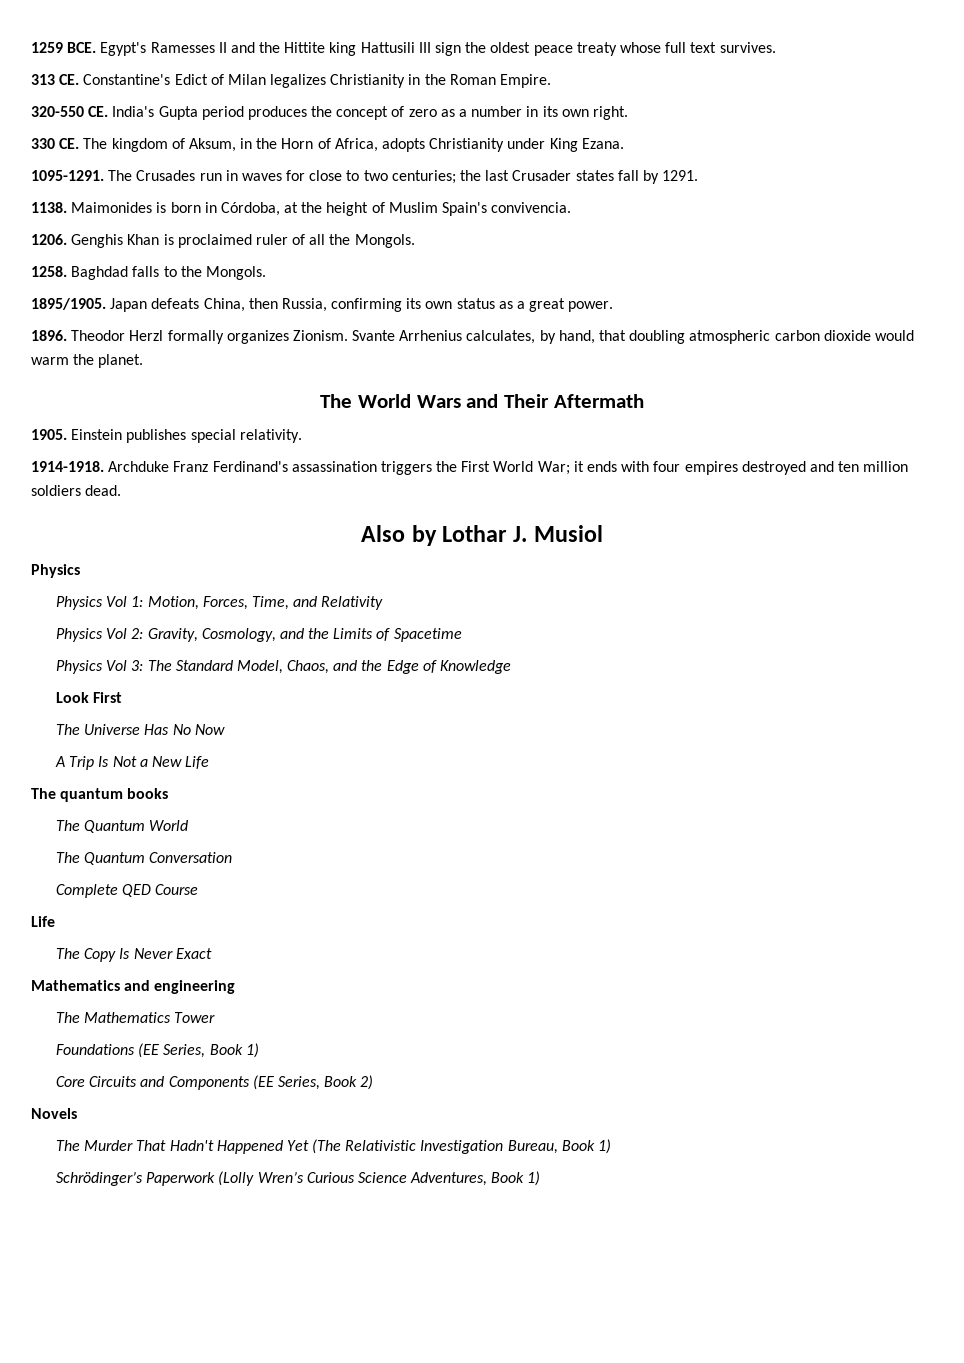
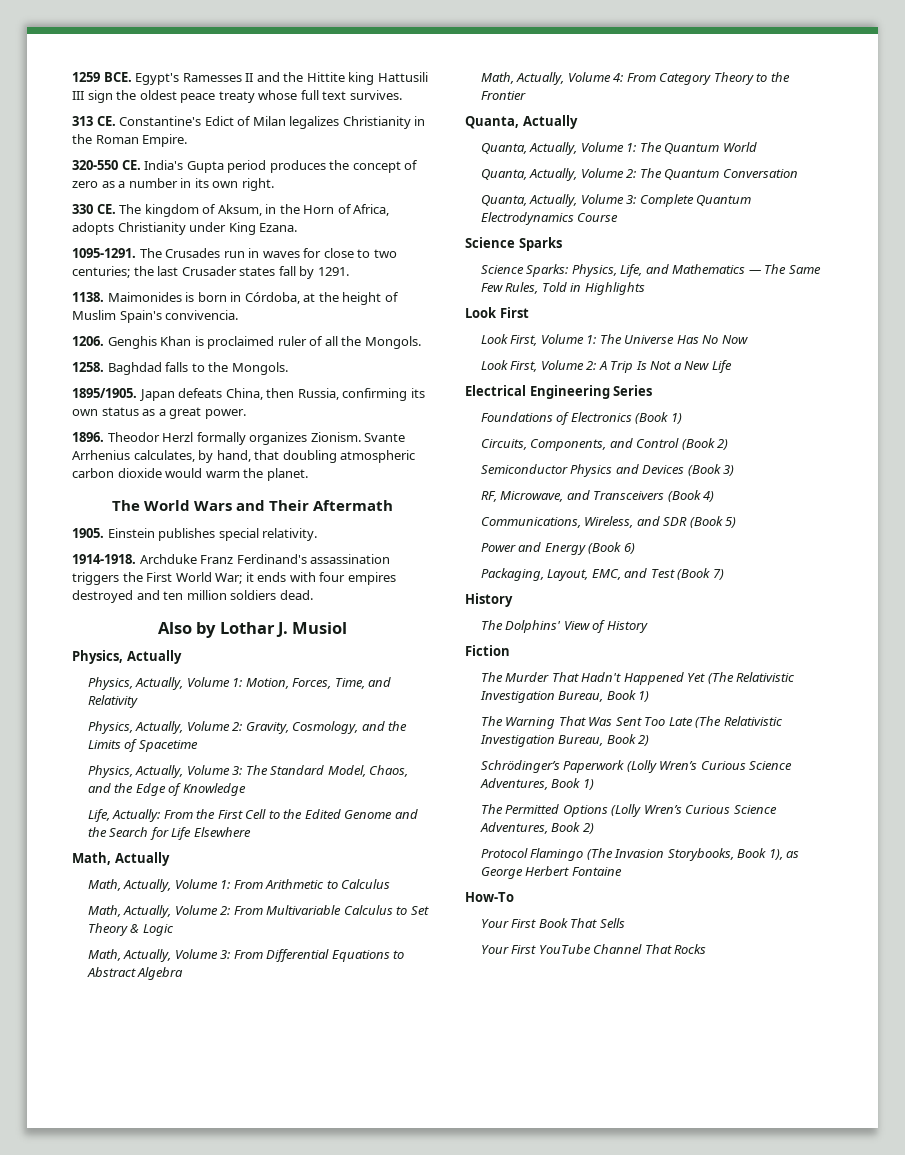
[31,564,80,578] [55,596,128,610] Physics // Physics Vol -> [72,650,182,664] [87,677,230,690] Physics, Actually // Physics, Actually, Volume
[55,628,128,642] Physics Vol -> [87,721,230,734] Physics, Actually, Volume
[55,660,128,674] Physics Vol -> [87,765,230,778] Physics, Actually, Volume
[55,692,123,703] Look First // -> [87,809,418,822] [87,827,251,840] [72,852,170,866] [87,879,391,892] [87,905,429,918] [87,923,173,936] [87,949,405,962] [86,967,184,980] [480,72,790,85] [480,91,526,100] [465,115,578,129] [480,142,757,155] [480,168,798,181] [480,194,752,207] [480,212,619,225] [465,237,562,251] [480,264,821,277] [480,282,645,295] [465,307,529,318] [480,334,597,346] Life, Actually: From the First Cell to the Edited Genome and the Search for Life Elsewhere // Math, Actually // Math, Actually, Volume 1: From Arithmetic to Calculus // Math, Actually, Volume 2: From Multivariable Calculus to Set Theory & Logic // Math, Actually, Volume 3: From Differential Equations to Abstract Algebra // Math, Actually, Volume 4: From Category Theory to the Frontier // Quanta, Actually // Quanta, Actually, Volume 1: The Quantum World // Quanta, Actually, Volume 2: The Quantum Conversation // Quanta, Actually, Volume 3: Complete Quantum Electrodynamics Course // Science Sparks // Science Sparks: Physics, Life, and Mathematics — The Same Few Rules, Told in Highlights // Look First // Look First, Volume 1:
(225, 729) none -> [480,360,597,372] Look First, Volume 2:
[31,788,169,802] [55,820,189,833] [55,852,233,865] [55,884,199,898] [31,916,55,927] [55,948,212,962] [31,980,236,994] [55,1012,216,1023] [55,1043,259,1058] [55,1075,374,1090] [31,1108,77,1119] The quantum books // The Quantum World // The Quantum Conversation // Complete QED Course // Life // The Copy Is Never Exact // Mathematics and engineering // The Mathematics Tower // Foundations (EE Series, Book 1) // Core Circuits and Components (EE Series, Book 2) // Novels -> [465,385,653,399] [480,412,682,425] [480,438,729,451] [480,464,735,477] [480,490,715,502] [480,516,737,528] [480,542,635,555] [480,568,724,581] [465,593,513,607] [480,620,648,633] [465,645,510,656] Electrical Engineering Series // Foundations of Electronics (Book 1) // Circuits, Components, and Control (Book 2) // Semiconductor Physics and Devices (Book 3) // RF, Microwave, and Transceivers (Book 4) // Communications, Wireless, and SDR (Book 5) // Power and Energy (Book 6) // Packaging, Layout, EMC, and Test (Book 7) // History // The Dolphins' View of History // Fiction
(612, 1146) none -> [480,716,782,729] [479,734,650,747] // The Warning That Was Sent Too Late (The Relativistic Investigation Bureau, Book 2)
(541, 1178) none -> [480,804,777,817] [479,822,594,834] [480,848,800,861] [480,866,622,879] [465,892,514,902] [480,918,625,928] [480,944,707,954] // The Permitted Options (Lolly Wren’s Curious Science Adventures, Book 2) // Protocol Flamingo (The Invasion Storybooks, Book 1), as George Herbert Fontaine // How-To // Your First Book That Sells // Your First YouTube Channel That Rocks

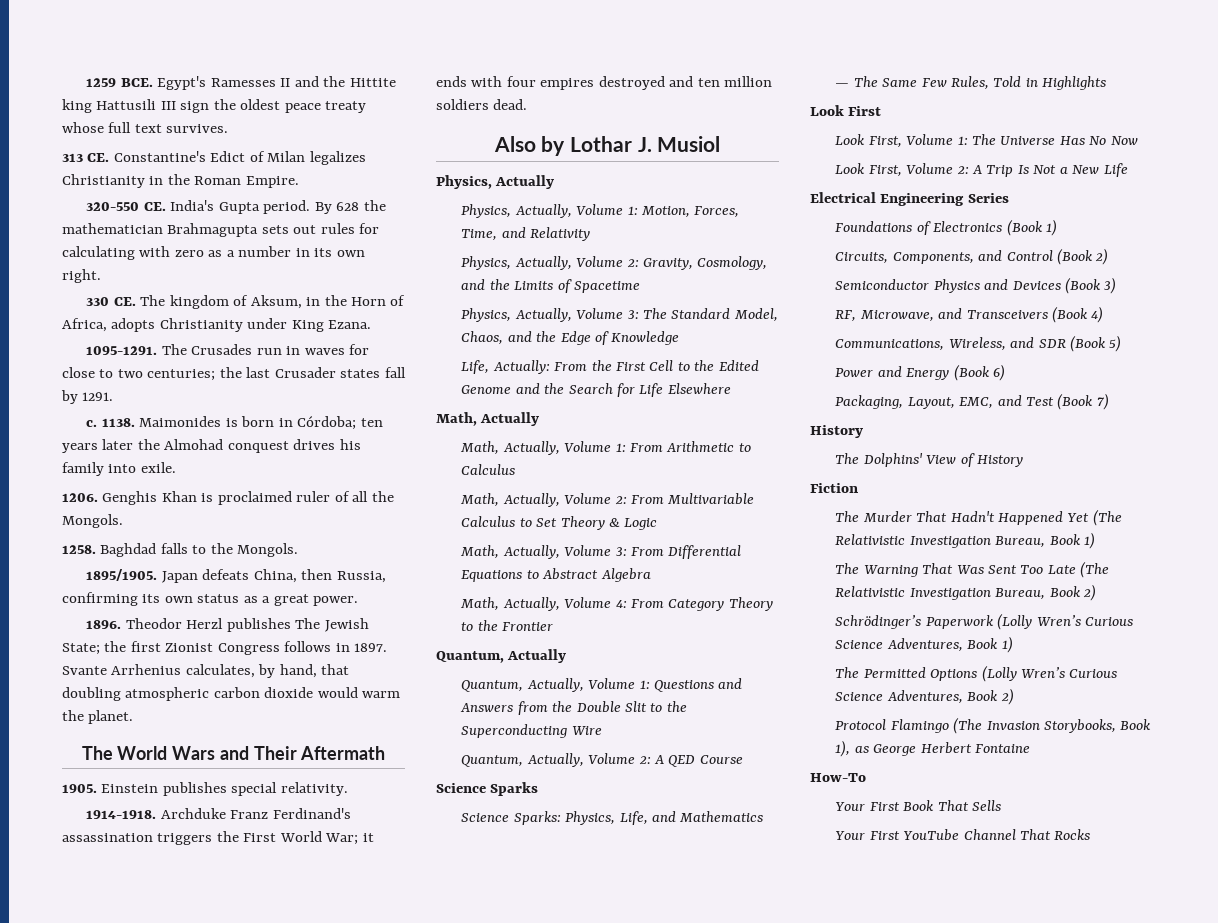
[227,160,419,173] period produces the concept of -> [263,200,386,214] [62,223,380,237] [62,246,171,260] period. By 628 the mathematician Brahmagupta sets out rules for calculating with
(349, 271) none -> [86,420,98,427] c.
[244,292,399,305] [72,310,239,323] Córdoba, at the height of Muslim Spain's convivencia. -> [297,416,383,430] [62,439,361,453] [62,462,176,476] Córdoba; ten years later the Almohad conquest drives his family into exile.
[196,432,361,445] formally organizes Zionism. -> [226,618,369,632] [62,641,388,655] publishes The Jewish State; the first Zionist Congress follows in 1897.
[465,115,578,129] [480,142,757,155] [480,168,798,181] [480,194,752,207] [480,212,574,225] Quanta, Actually // Quanta, Actually, Volume 1: The Quantum World // Quanta, Actually, Volume 2: The Quantum Conversation // Quanta, Actually, Volume 3: Complete Quantum Electrodynamics -> [436,649,567,663] [461,678,743,692] [460,701,687,715] [461,724,602,738] [461,753,696,767] Quantum, Actually // Quantum, Actually, Volume 1: Questions and Answers from the Double Slit to the Superconducting Wire // Quantum, Actually, Volume 2: A QED

